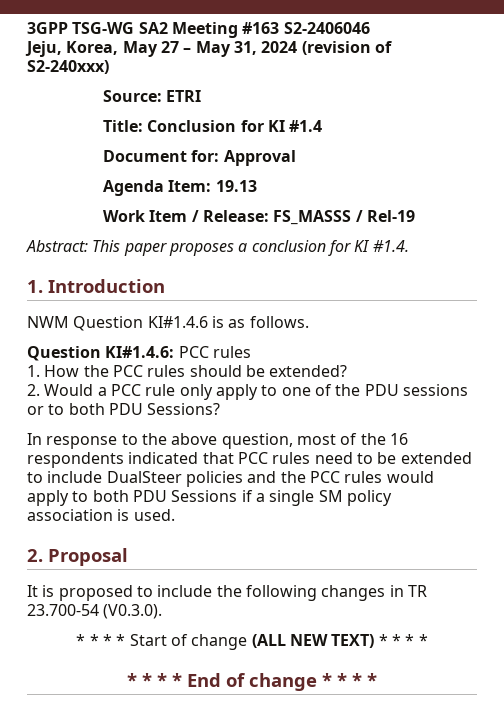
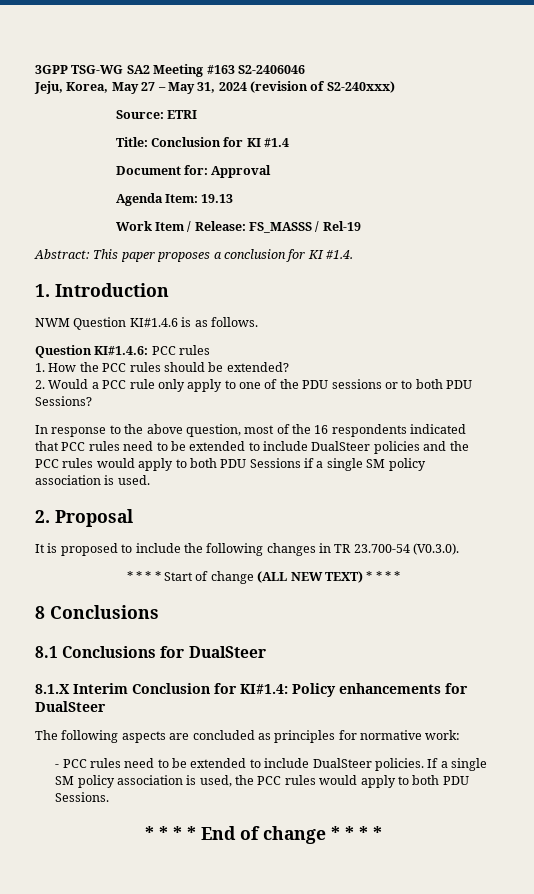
(428, 640) none -> [35,605,159,619] [35,646,266,658] [35,683,468,697] [35,701,106,712] [35,730,461,743] [55,758,488,771] [55,775,469,788] [55,792,110,802] // 8 Conclusions // 8.1 Conclusions for DualSteer // 8.1.X Interim Conclusion for KI#1.4: Policy enhancements for DualSteer // The following aspects are concluded as principles for normative work: // - PCC rules need to be extended to include DualSteer policies. If a single SM policy association is used, the PCC rules would apply to both PDU Sessions.

